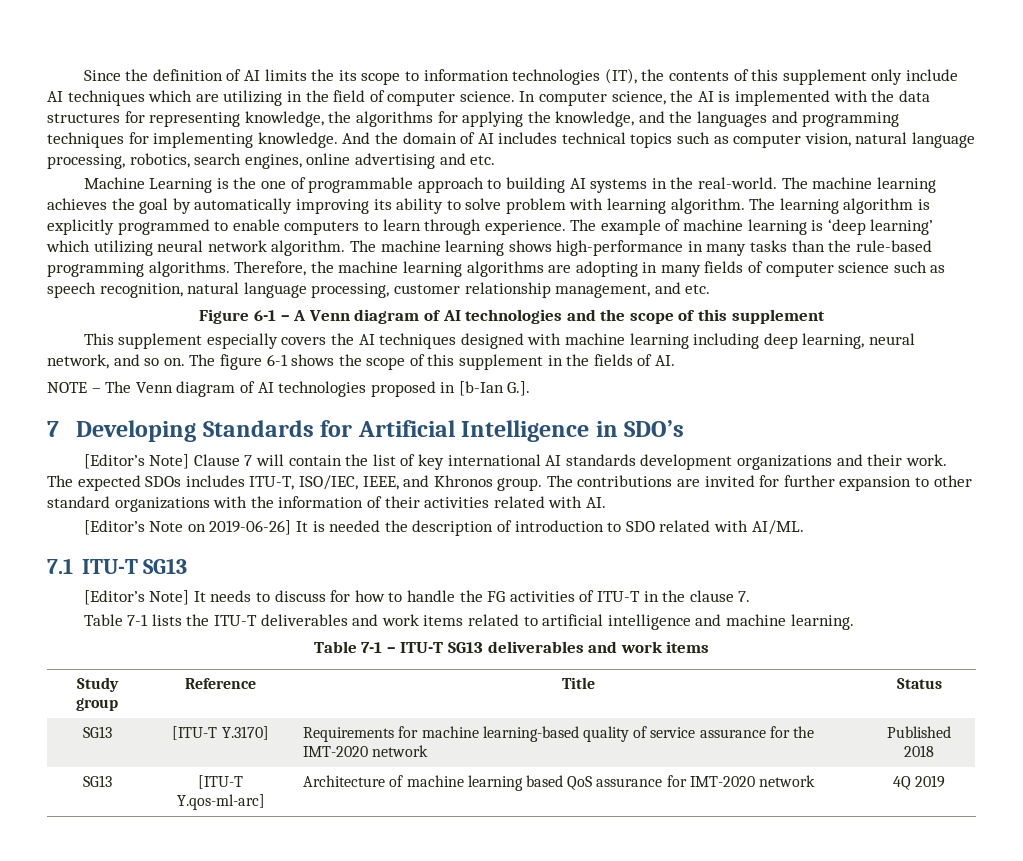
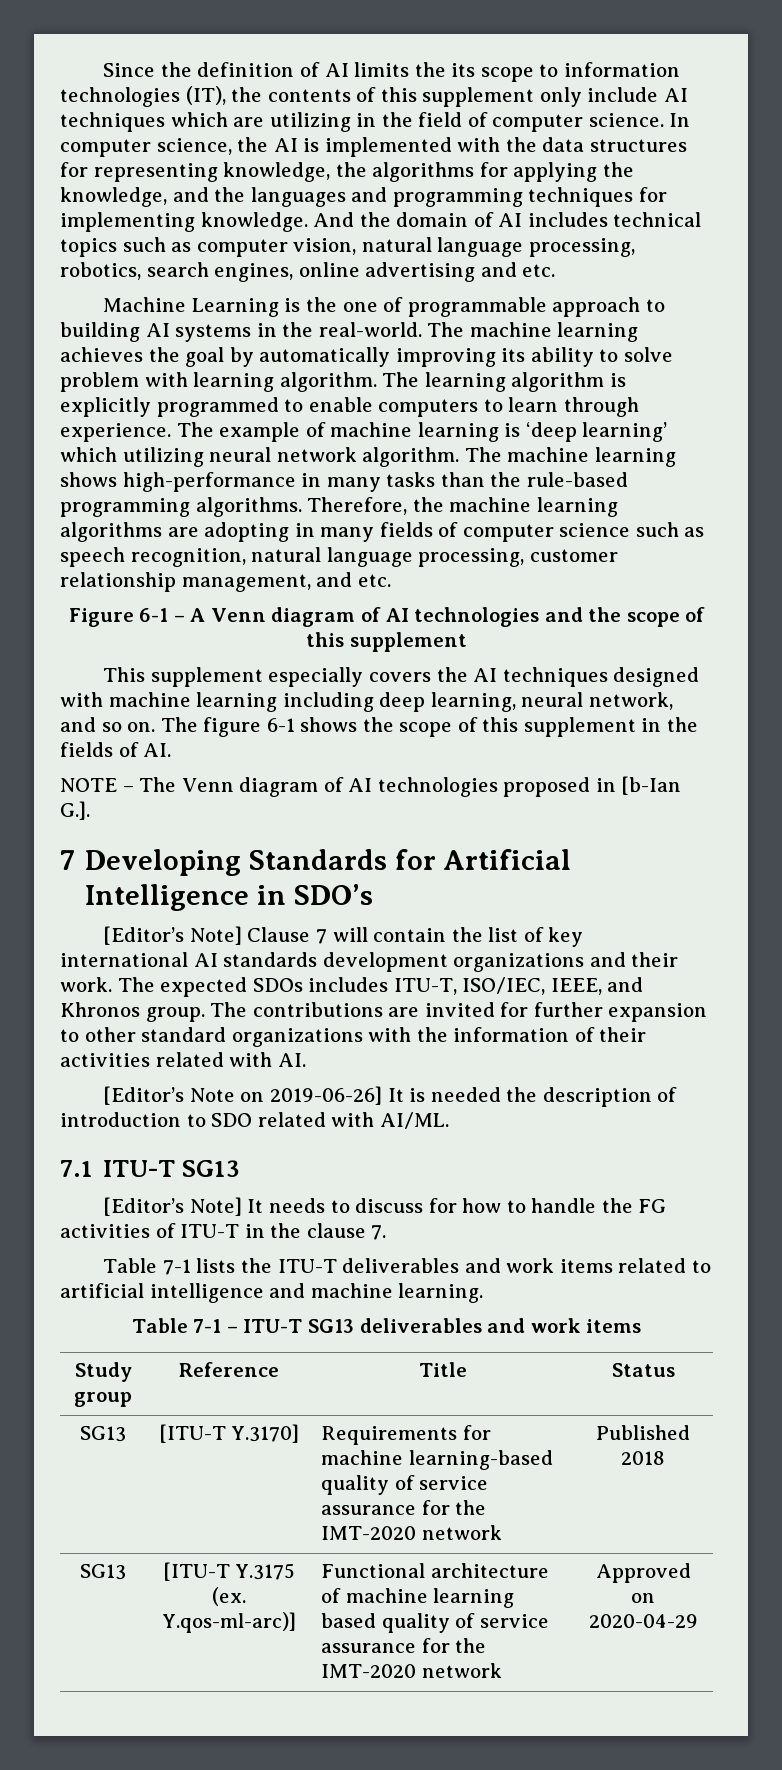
[176,794,265,810] [303,775,386,787] Y.qos-ml-arc] | Architecture -> [235,1563,296,1580] [212,1587,246,1606] [162,1612,297,1633] [321,1563,549,1578] Y.3175 (ex. Y.qos-ml-arc)] | Functional architecture
[567,775,815,790] [892,775,946,790] QoS assurance for IMT-2020 network | 4Q 2019 -> [381,1613,549,1633] [321,1638,487,1653] [321,1663,502,1678] [595,1563,691,1583] [631,1593,655,1603] [588,1614,698,1628] quality of service assurance for the IMT-2020 network | Approved on 2020-04-29

